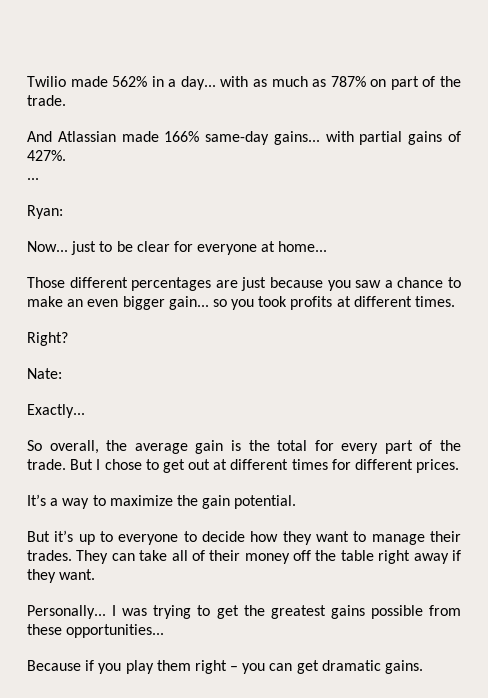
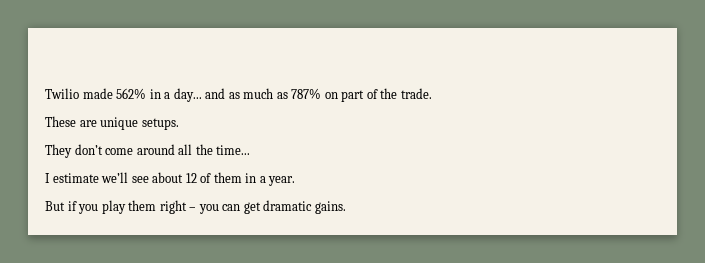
[220,76,249,87] with -> [205,88,226,99] and
[27,131,461,145] [27,150,66,161] [27,178,39,180] [27,205,63,219] [27,241,328,255] [27,277,462,291] [27,296,456,310] [27,332,68,346] [27,368,62,379] [27,404,85,418] [27,440,461,454] [27,459,460,473] [27,494,297,509] [27,530,461,545] [27,550,461,564] [27,569,96,583] [27,605,461,619] [27,624,165,638] [27,660,81,671] And Atlassian made 166% same-day gains... with partial gains of 427%. // ... // Ryan: // Now... just to be clear for everyone at home... // Those different percentages are just because you saw a chance to make an even bigger gain... so you took profits at different times. // Right? // Nate: // Exactly... // So overall, the average gain is the total for every part of the trade. But I chose to get out at different times for different prices. // It’s a way to maximize the gain potential. // But it’s up to everyone to decide how they want to manage their trades. They can take all of their money off the table right away if they want. // Personally... I was trying to get the greatest gains possible from these opportunities... // Because -> [45,116,179,130] [45,144,251,158] [45,172,296,186] [45,201,65,211] These are unique setups. // They don’t come around all the time... // I estimate we’ll see about 12 of them in a year. // But

